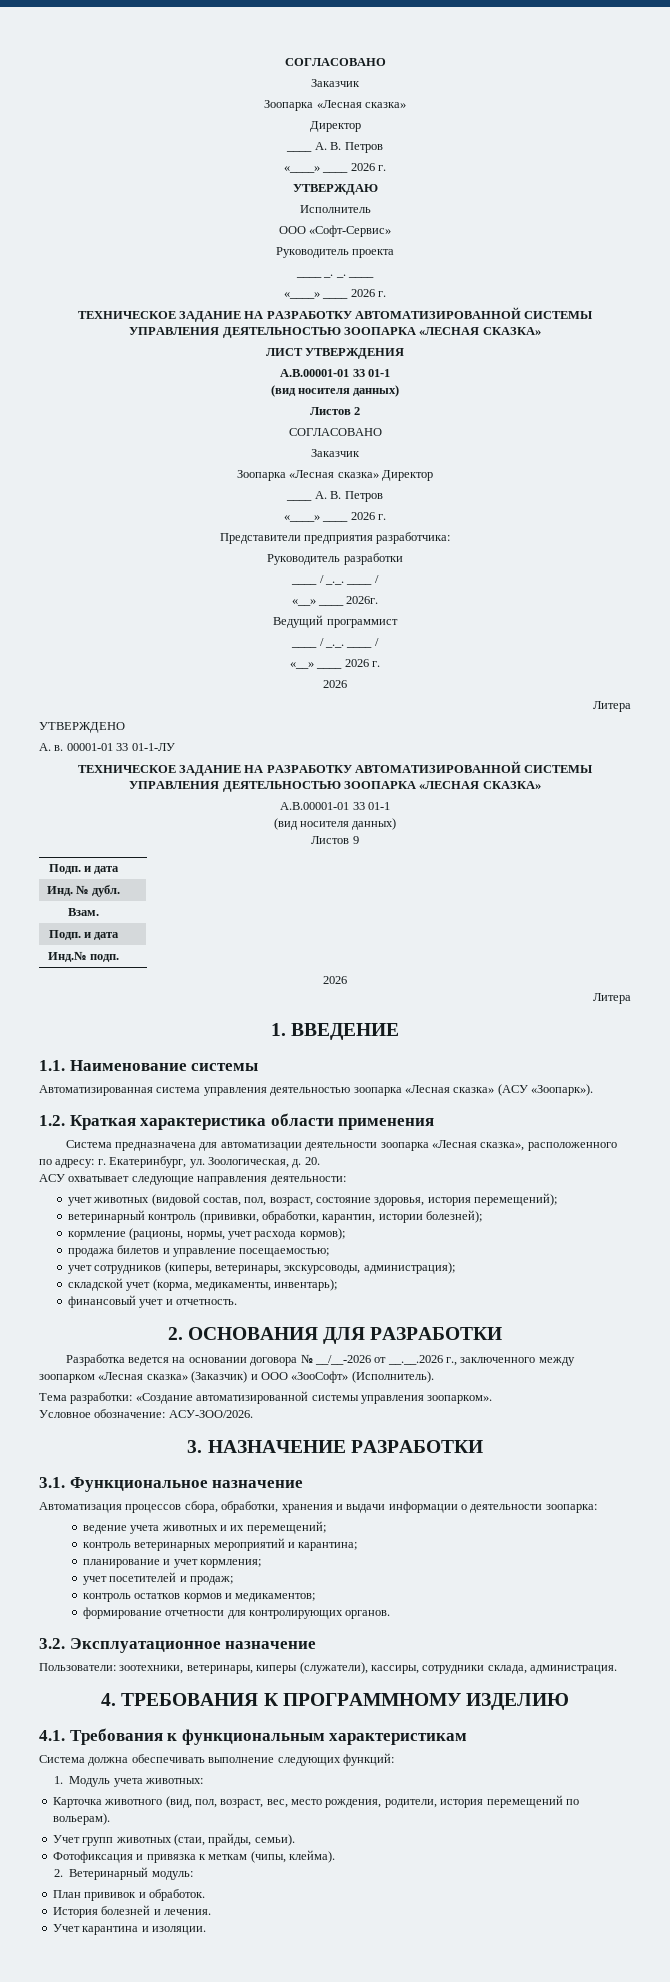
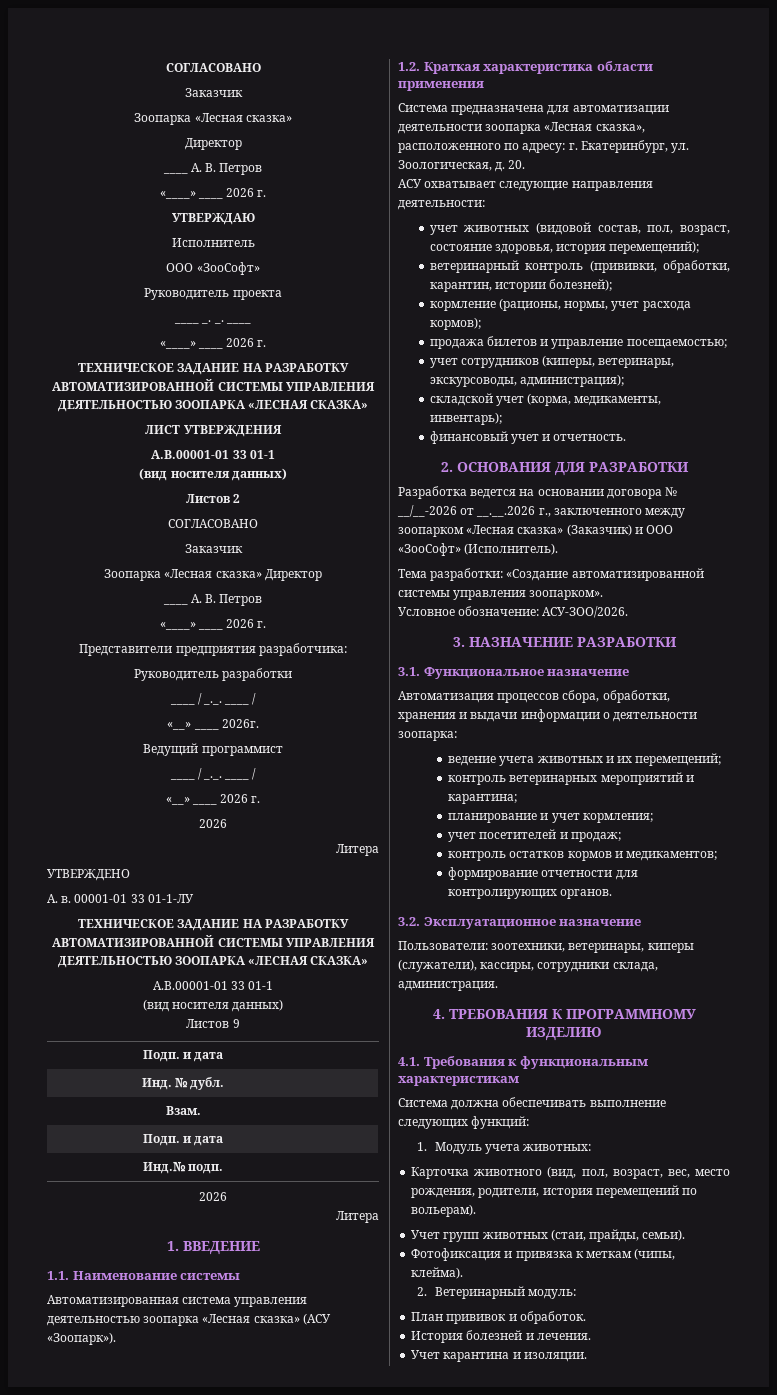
[309,225,392,237] «Софт-Сервис» -> [196,262,260,275] «ЗооСофт»

